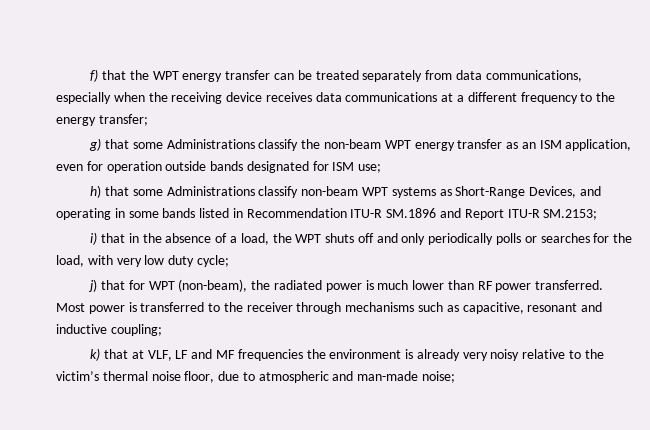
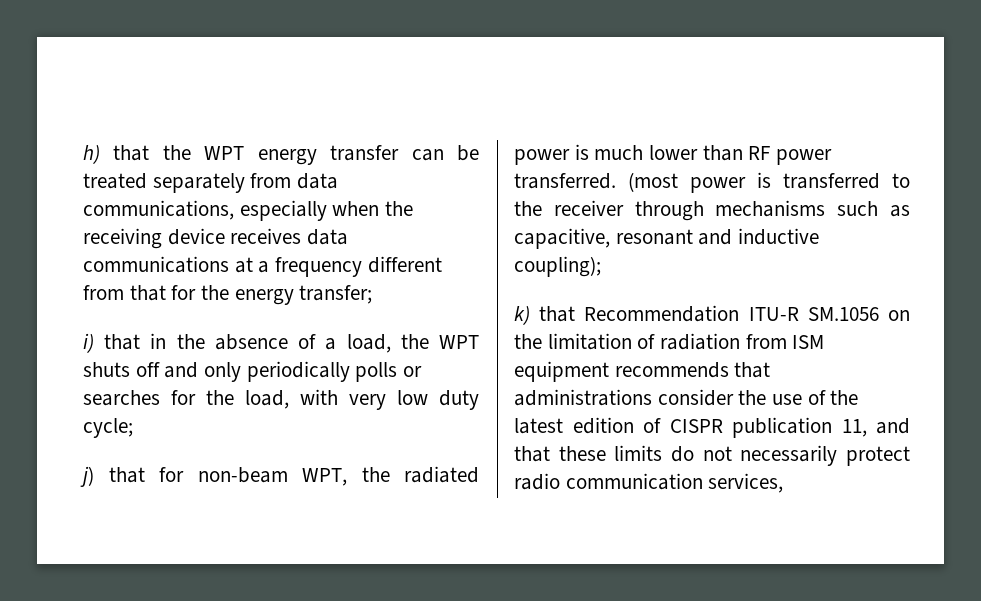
[90,69,99,82] f) -> [83,144,100,164] h)
[467,92,616,104] [56,114,148,126] [89,138,632,151] [56,161,382,173] [90,185,601,198] [56,208,598,220] different frequency to the energy transfer; // g) that some Administrations classify the non-beam WPT energy transfer as an ISM application, even for operation outside bands designated for ISM use; // h) that some Administrations classify non-beam WPT systems as Short-Range Devices, and operating in some bands listed in Recommendation ITU-R SM.1896 and Report ITU-R SM.2153; -> [275,256,442,277] [83,285,373,305] frequency different from that for the energy transfer;
[148,279,248,292] WPT (non-beam), -> [197,467,347,486] non-beam WPT,
[56,303,85,312] Most -> [628,172,678,192] (most
[110,324,162,336] coupling; -> [514,256,601,277] coupling);
[131,349,604,361] [56,371,456,383] at VLF, LF and MF frequencies the environment is already very noisy relative to the victim’s thermal noise floor, due to atmospheric and man-made noise; -> [584,305,910,322] [514,333,825,350] [514,361,771,382] [514,389,859,406] [514,417,910,438] [514,445,910,466] [514,473,784,493] Recommendation ITU-R SM.1056 on the limitation of radiation from ISM equipment recommends that administrations consider the use of the latest edition of CISPR publication 11, and that these limits do not necessarily protect radio communication services,

